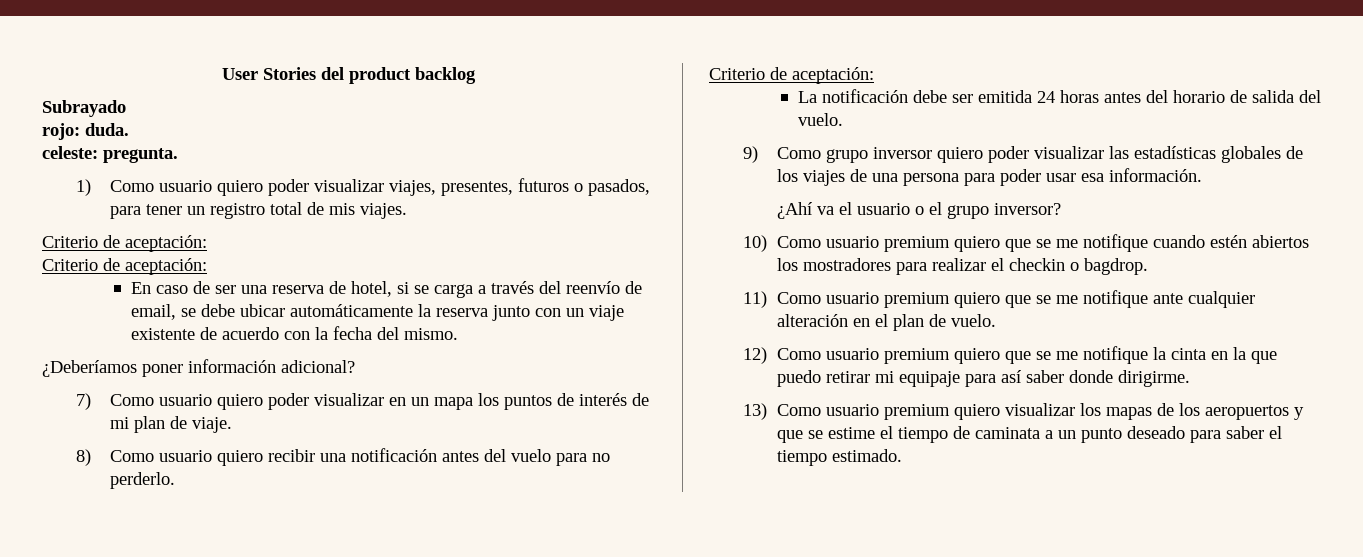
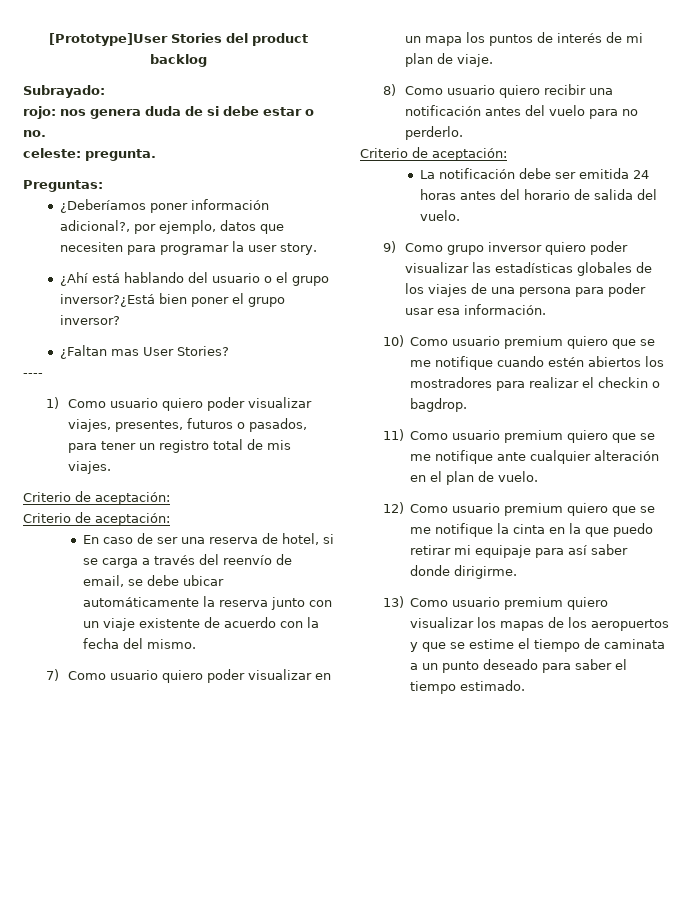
[221,68,258,80] User -> [49,33,168,46] [Prototype]User
[42,100,126,117] Subrayado -> [23,85,105,98] Subrayado:
[85,123,129,136] [42,146,178,163] duda. // celeste: pregunta. -> [60,106,314,119] [23,130,46,137] [23,148,156,161] [23,180,103,192] [59,199,269,213] [59,220,284,234] [59,241,317,255] [59,272,329,286] [59,293,285,307] [59,315,120,325] [59,345,229,359] [23,373,43,377] nos genera duda de si debe estar o no. // celeste: pregunta. // Preguntas: // ¿Deberíamos poner información adicional?, por ejemplo, datos que necesiten para programar la user story. // ¿Ahí está hablando del usuario o el grupo inversor?¿Está bien poner el grupo inversor? // ¿Faltan mas User Stories? // ----
[42,359,355,377] // ¿Deberíamos poner información adicional? -> (196, 644) none
[777,202,1062,219] // ¿Ahí va el usuario o el grupo inversor? -> (547, 309) none

